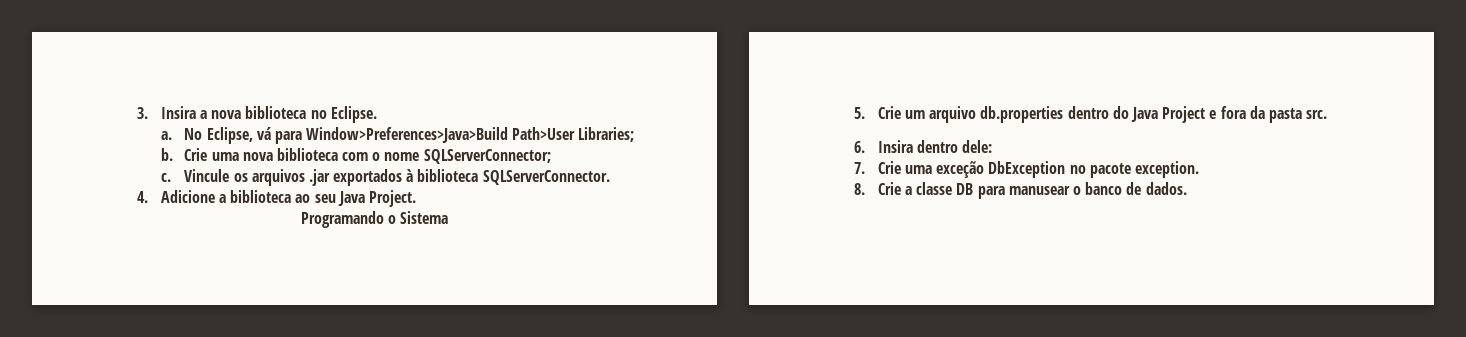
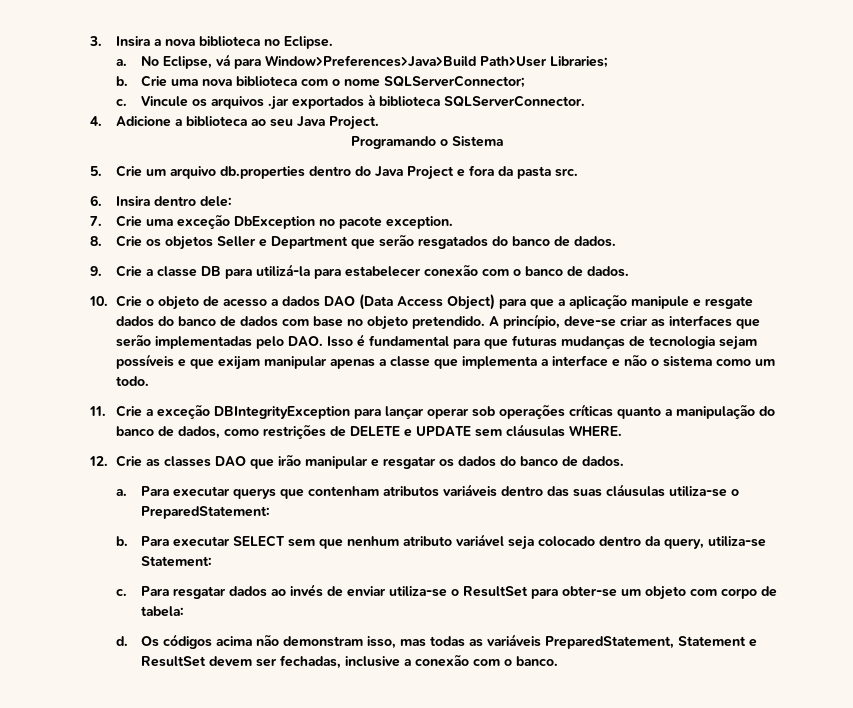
[905,182,1187,199] a classe DB para manusear o banco de dados. -> [145,235,616,250] [89,264,629,279] [88,294,753,310] [115,314,760,330] [115,334,757,350] [115,354,775,370] [115,376,149,386] [88,404,775,419] [115,424,622,439] [88,455,624,469] [115,484,740,499] [141,506,271,519] [115,534,767,550] [141,556,213,567] [115,584,778,600] [141,606,185,617] [115,634,758,649] [141,655,559,669] os objetos Seller e Department que serão resgatados do banco de dados. // 9. Crie a classe DB para utilizá-la para estabelecer conexão com o banco de dados. // 10. Crie o objeto de acesso a dados DAO (Data Access Object) para que a aplicação manipule e resgate dados do banco de dados com base no objeto pretendido. A princípio, deve-se criar as interfaces que serão implementadas pelo DAO. Isso é fundamental para que futuras mudanças de tecnologia sejam possíveis e que exijam manipular apenas a classe que implementa a interface e não o sistema como um todo. // 11. Crie a exceção DBIntegrityException para lançar operar sob operações críticas quanto a manipulação do banco de dados, como restrições de DELETE e UPDATE sem cláusulas WHERE. // 12. Crie as classes DAO que irão manipular e resgatar os dados do banco de dados. // a. Para executar querys que contenham atributos variáveis dentro das suas cláusulas utiliza-se o PreparedStatement: // b. Para executar SELECT sem que nenhum atributo variável seja colocado dentro da query, utiliza-se Statement: // c. Para resgatar dados ao invés de enviar utiliza-se o ResultSet para obter-se um objeto com corpo de tabela: // d. Os códigos acima não demonstram isso, mas todas as variáveis PreparedStatement, Statement e ResultSet devem ser fechadas, inclusive a conexão com o banco.

